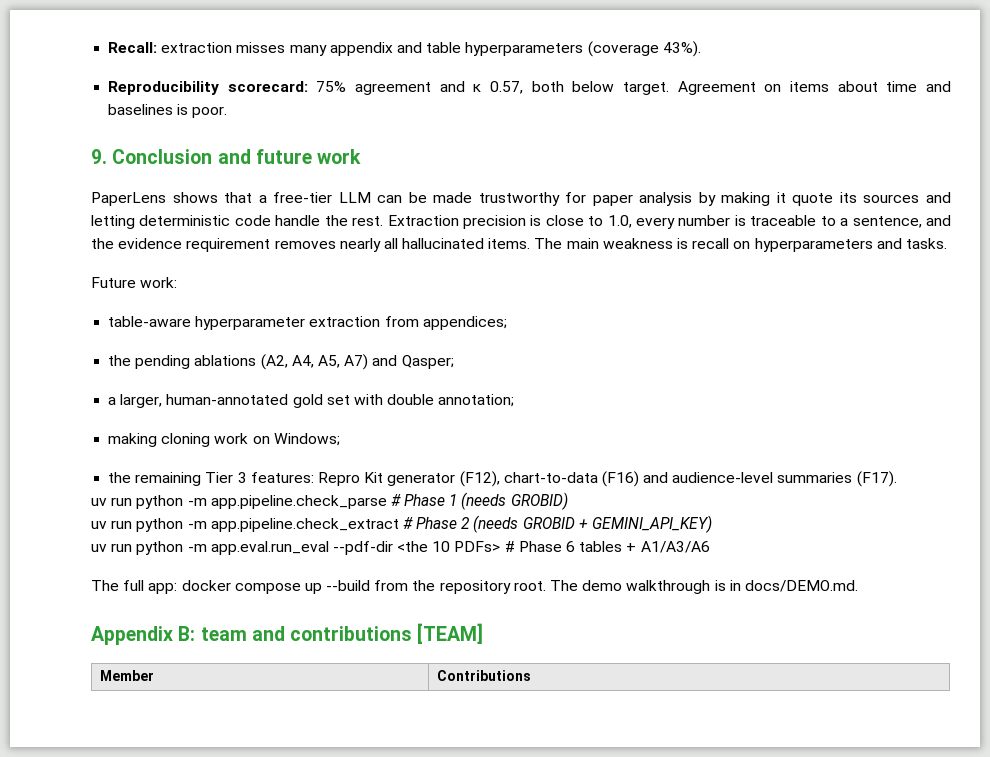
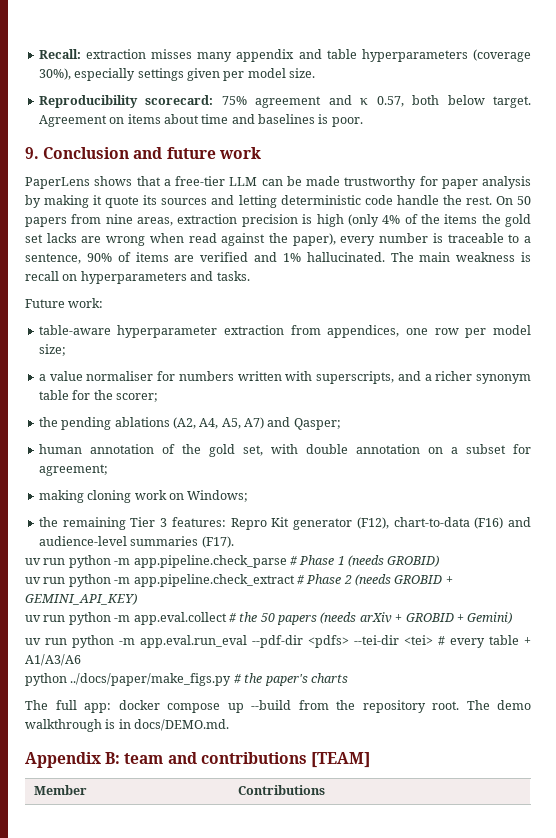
[662,41,701,57] 43%). -> [38,68,315,81] 30%), especially settings given per model size.
[387,215,632,229] Extraction precision is close to 1.0, -> [495,196,531,205] [25,214,531,227] [25,233,336,246] On 50 papers from nine areas, extraction precision is high (only 4% of the items the gold set lacks are wrong when read against the paper),
[926,215,952,226] [91,238,531,252] and the evidence requirement removes nearly all hallucinated items. -> [86,252,385,262] 90% of items are verified and 1% hallucinated.
[422,316,507,330] appendices; -> [327,325,531,338] [38,344,66,356] [38,371,531,384] [38,390,158,402] appendices, one row per model size; // a value normaliser for numbers written with superscripts, and a richer synonym table for the scorer;
[108,394,515,408] a larger, human-annotated gold set with double annotation; -> [38,444,531,457] [38,464,108,476] human annotation of the gold set, with double annotation on a subset for agreement;
(713, 524) none -> [25,612,513,625] // uv run python -m app.eval.collect # the 50 papers (needs arXiv + GROBID + Gemini)
[397,541,710,553] <the 10 PDFs> # Phase 6 tables + A1/A3/A6 -> [308,635,531,648] [25,654,81,666] [25,673,348,686] <pdfs> --tei-dir <tei> # every table + A1/A3/A6 // python ../docs/paper/make_figs.py # the paper's charts

